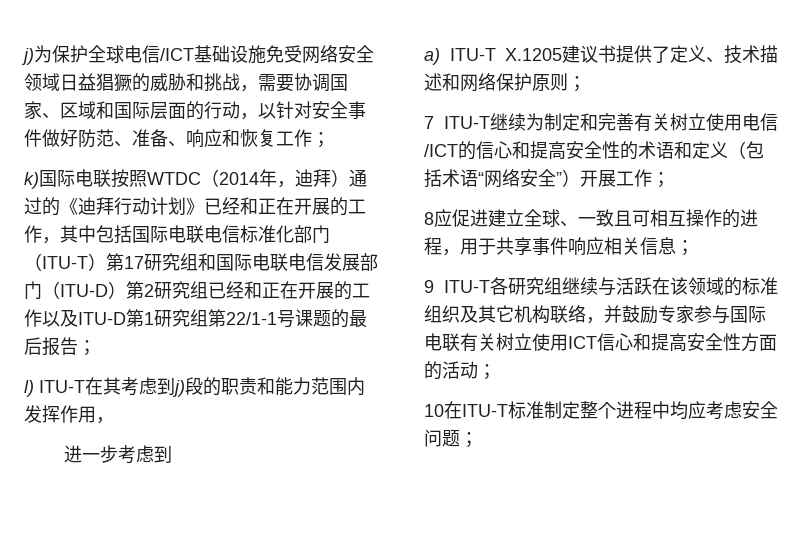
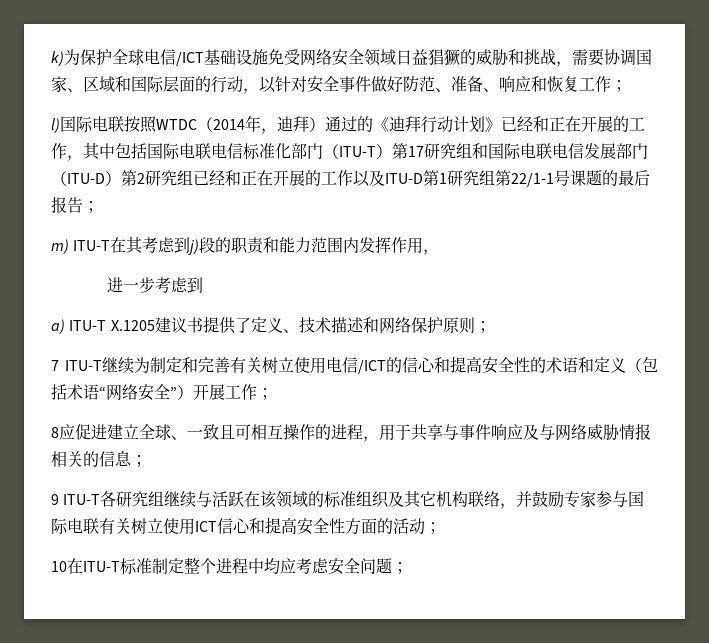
[21,48,34,65] j) -> [51,51,64,66] k)
[24,172,39,189] k) -> [51,118,60,133] l)
[24,380,34,397] l) -> [51,239,69,254] m)
(532, 246) none -> [443,424,459,440] 与
[604,237,640,255] 相关 -> [523,423,651,441] [51,451,99,467] 及与网络威胁情报相关的

